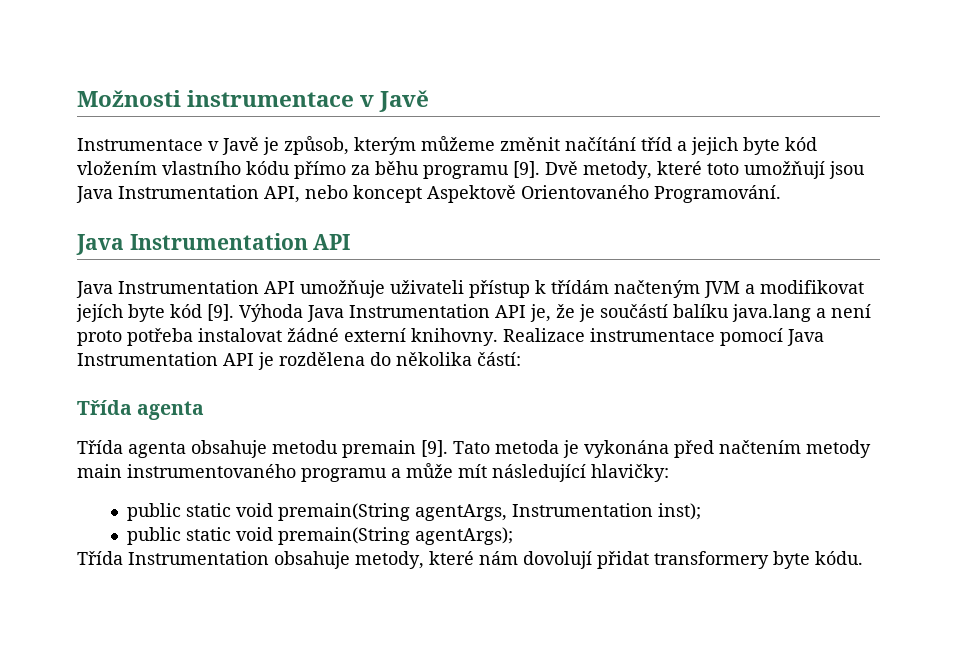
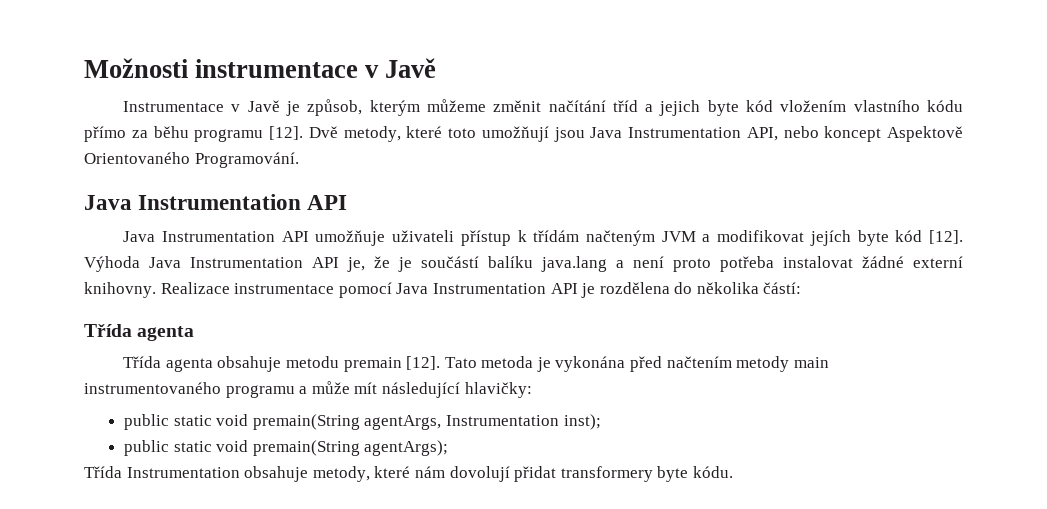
[513,161,540,178] [9]. -> [269,126,303,140] [12].
[207,304,234,321] [9]. -> [928,230,963,244] [12].
[421,440,448,457] [9]. -> [406,356,441,370] [12].

